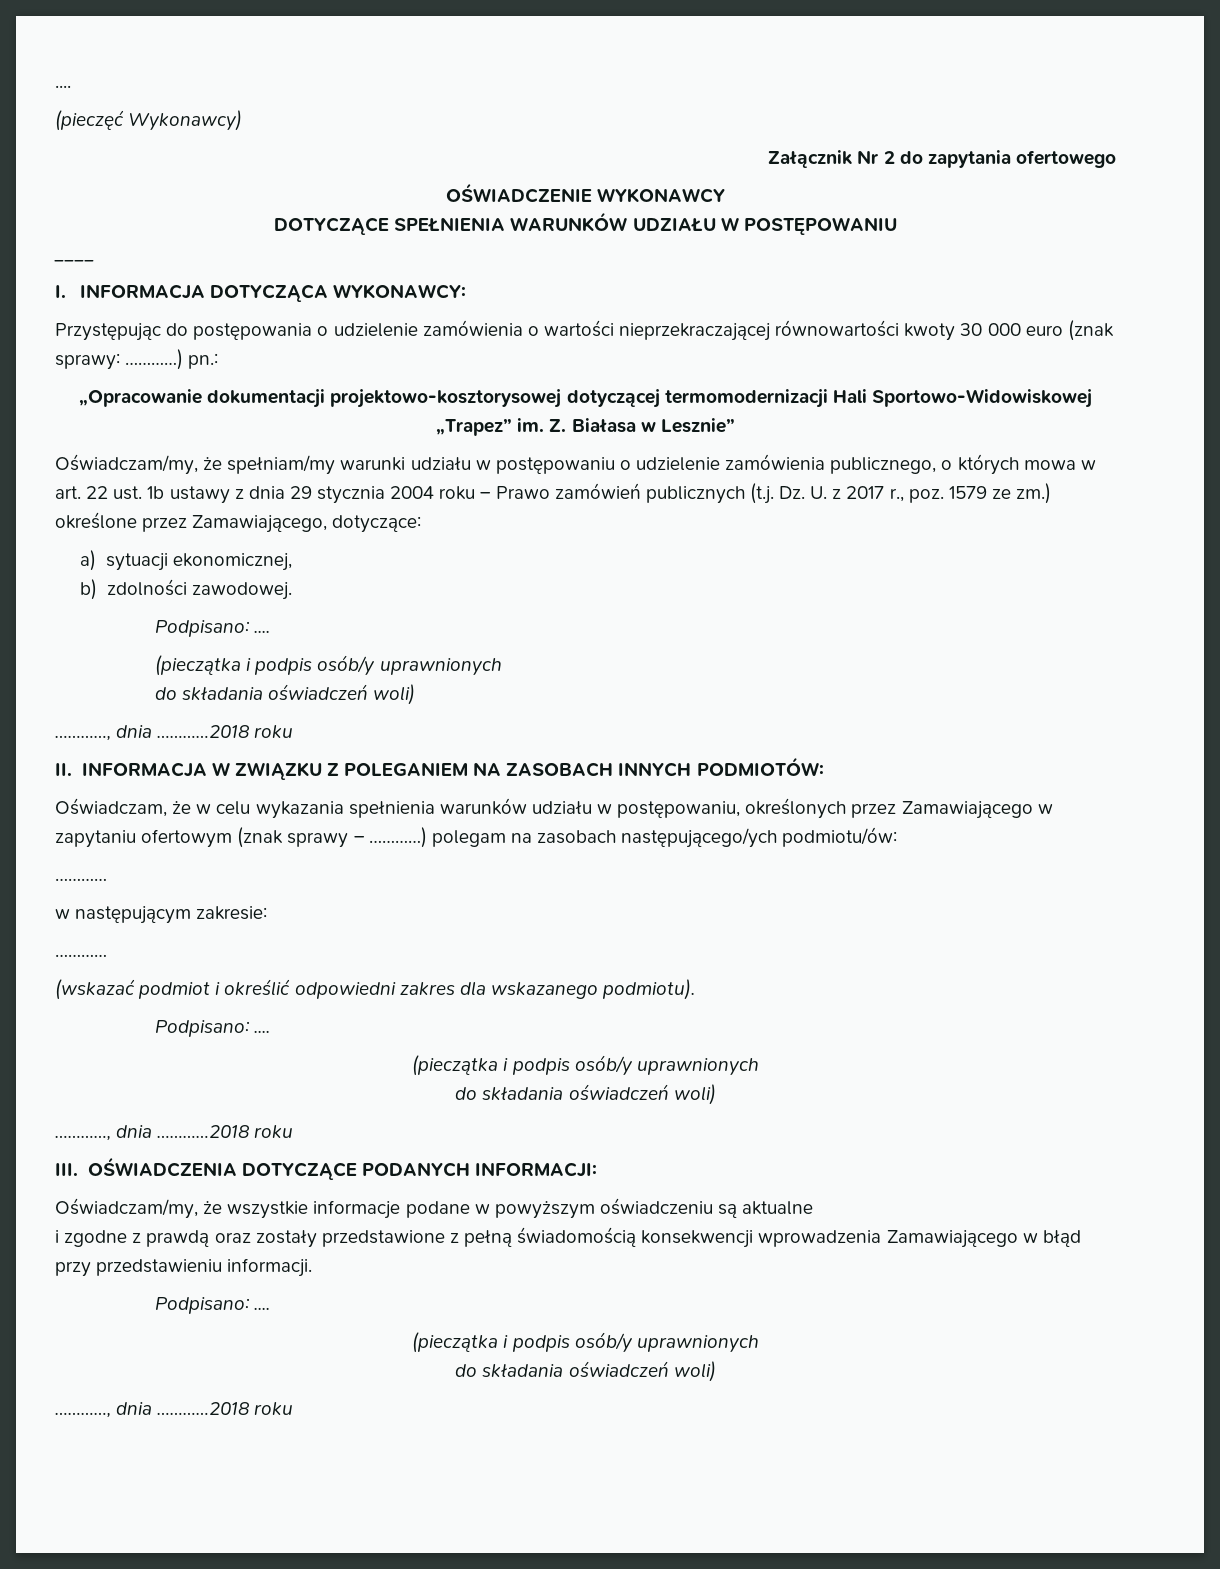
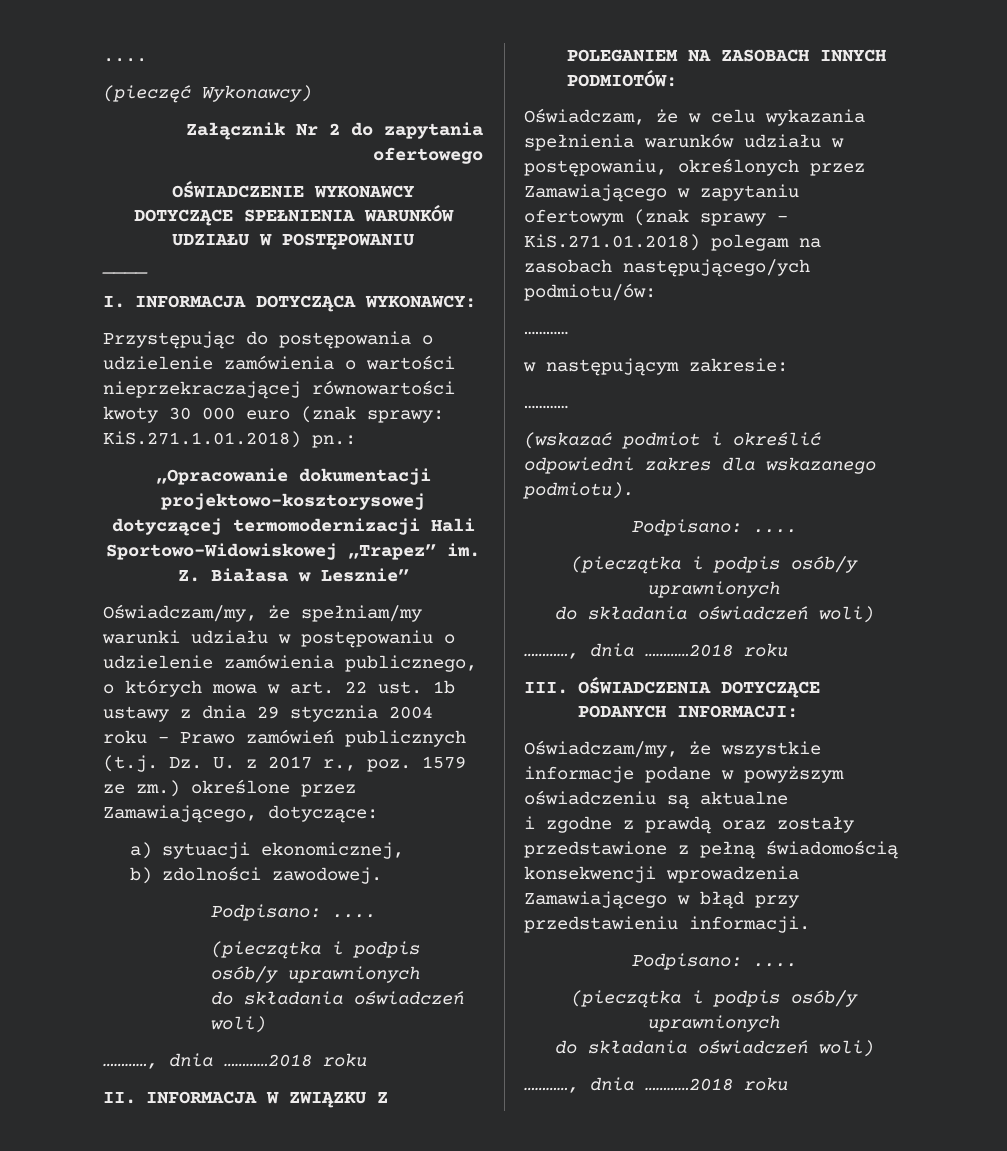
[125,349,184,370] …………) -> [103,431,301,448] KiS.271.1.01.2018)
[368,827,427,848] …………) -> [524,234,700,251] KiS.271.01.2018)

